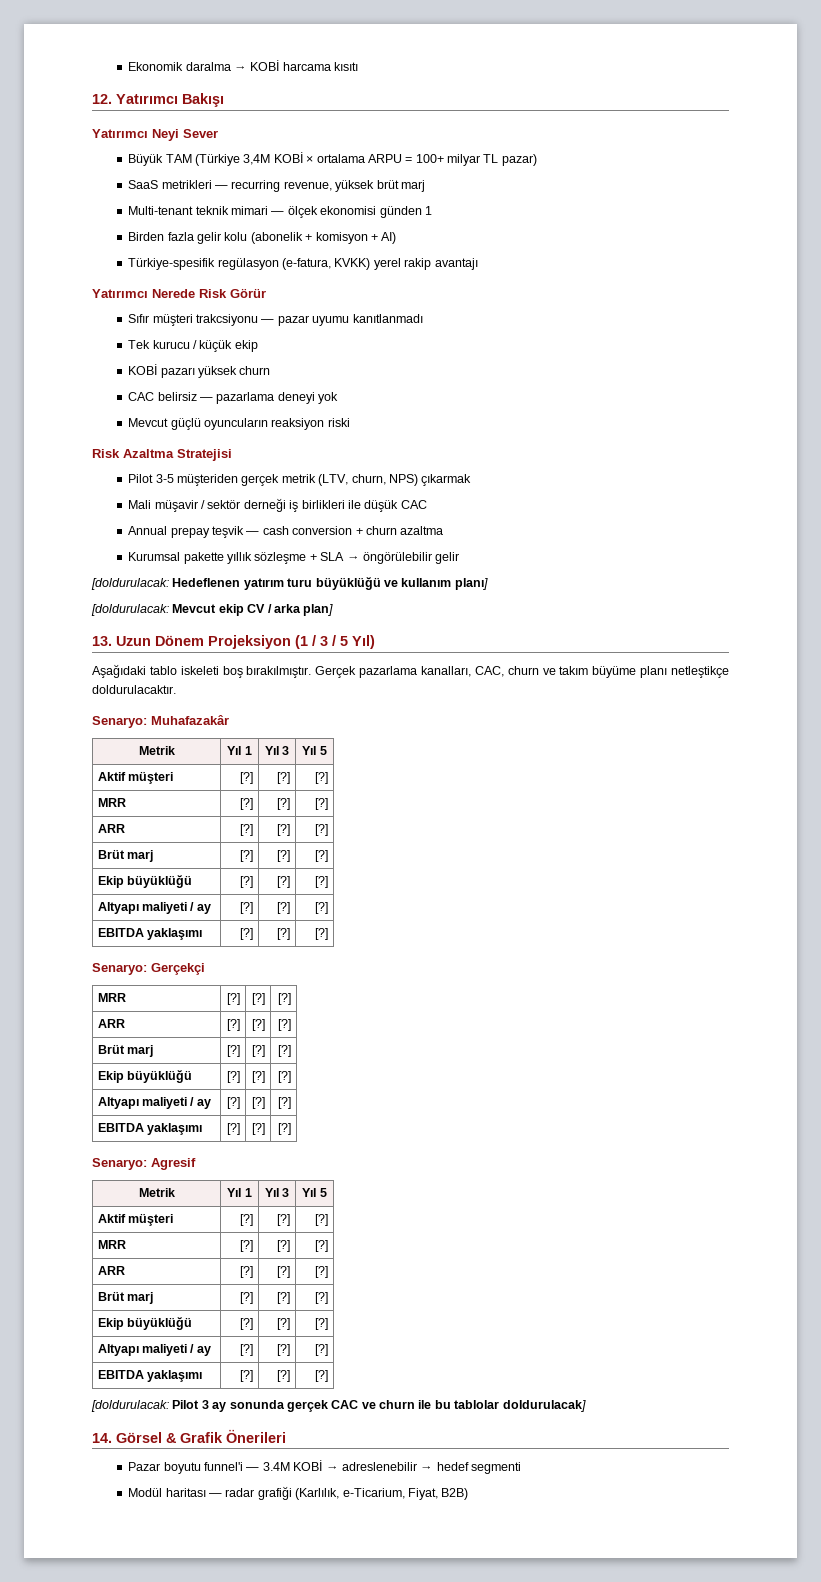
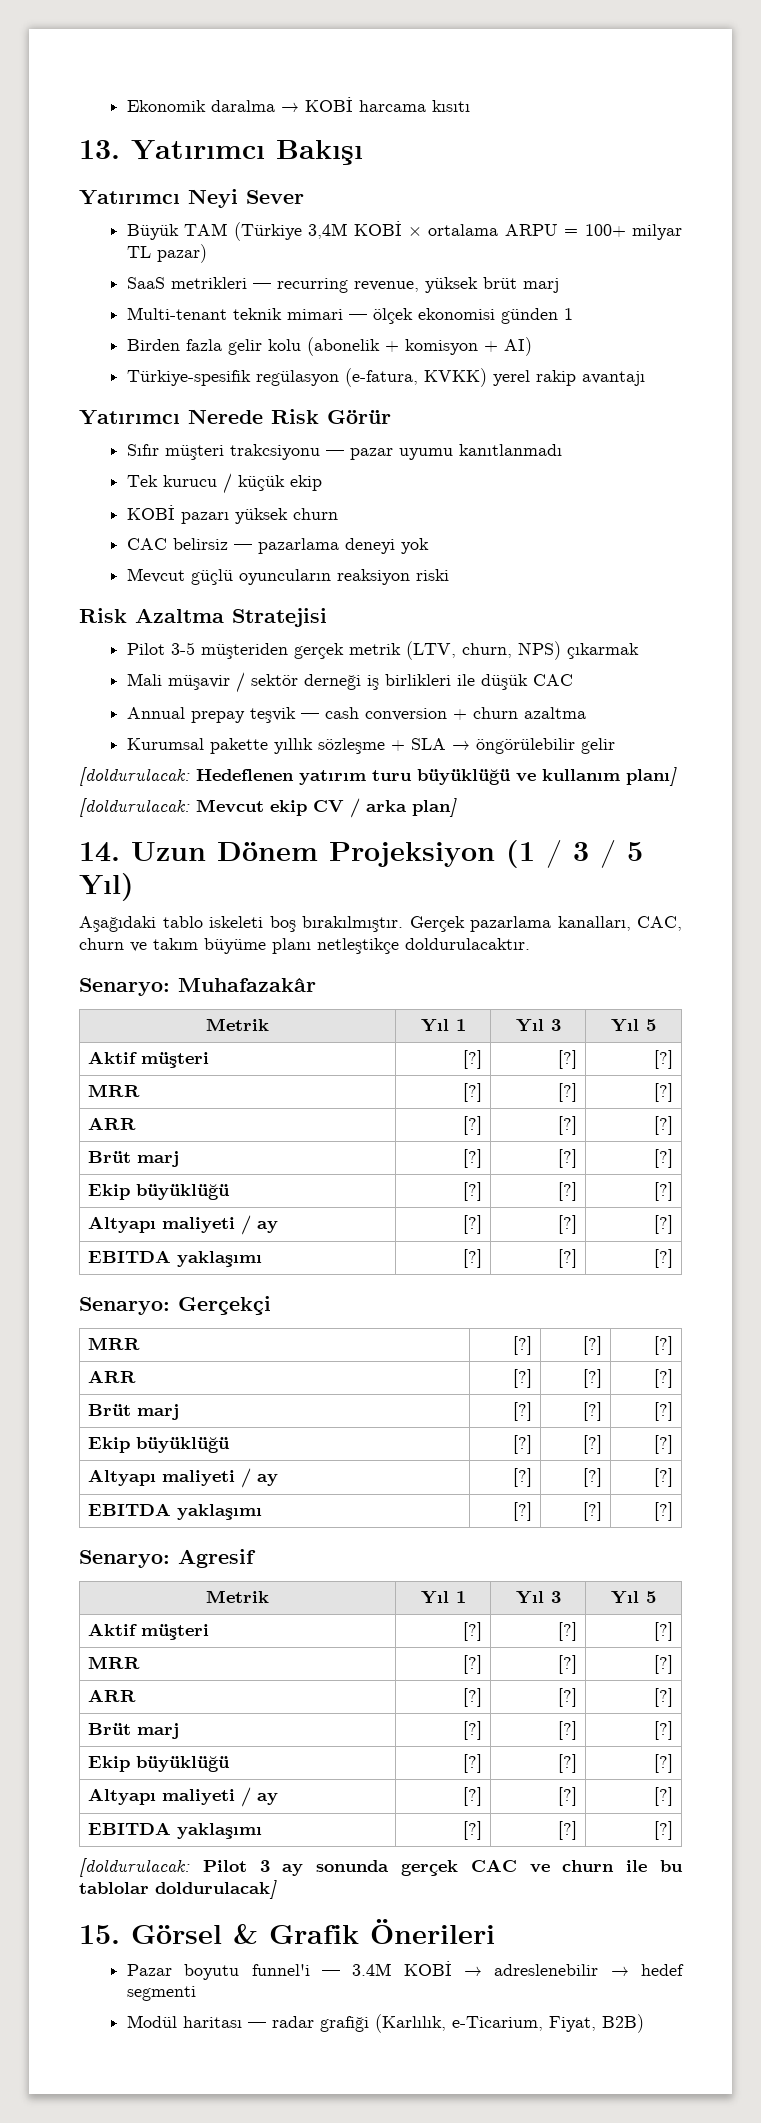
[92,94,112,104] 12. -> [79,140,120,159] 13.
[92,636,112,646] 13. -> [79,842,120,862] 14.
[92,1433,112,1443] 14. -> [79,1925,120,1944] 15.

